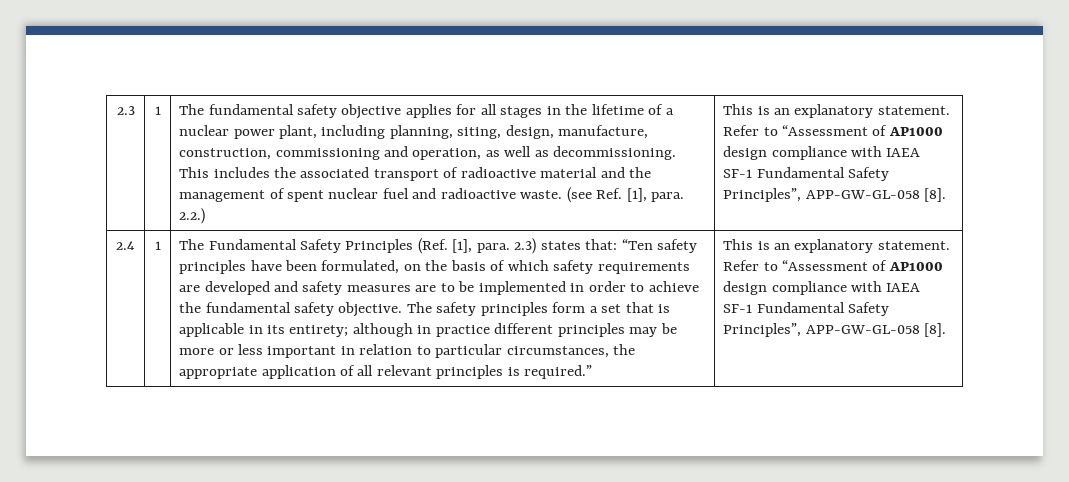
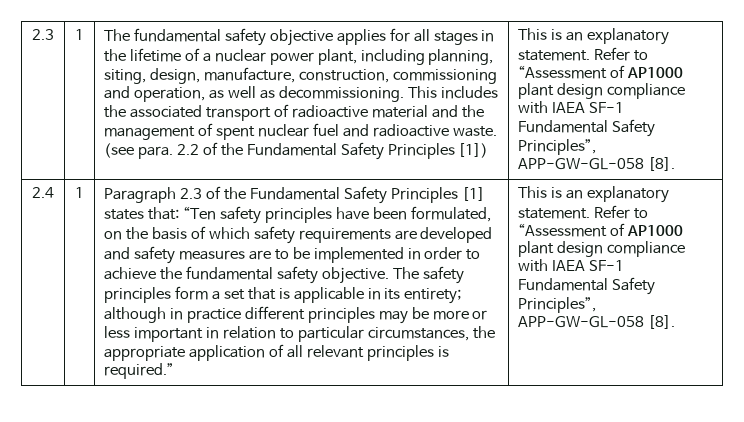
[596,188,685,202] [179,208,206,224] Ref. [1], para. 2.2.) -> [138,142,489,160] para. 2.2 of the Fundamental Safety Principles [1])
(943, 131) none -> [518,83,555,99] plant
[179,238,537,254] The Fundamental Safety Principles (Ref. [1], para. 2.3) -> [104,186,485,204] Paragraph 2.3 of the Fundamental Safety Principles [1]
(943, 266) none -> [518,241,555,257] plant

